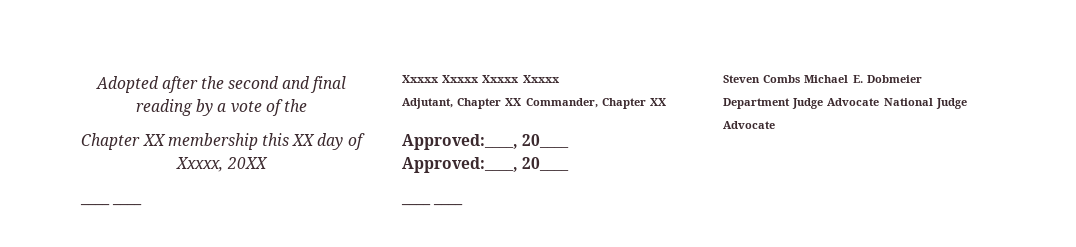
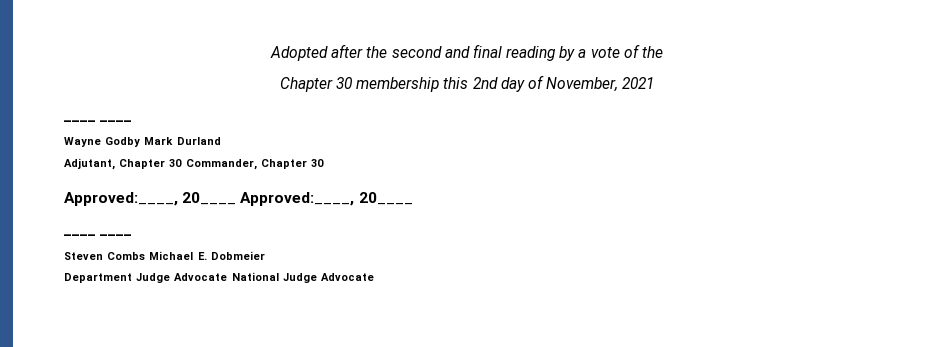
[142,134,166,146] XX -> [335,77,353,89] 30
[292,134,316,146] XX -> [472,77,498,89] 2nd
[176,157,268,172] [80,203,143,206] [402,75,560,83] Xxxxx, 20XX // ____ ____ // Xxxxx Xxxxx Xxxxx Xxxxx -> [546,77,655,92] [64,120,133,122] [64,137,221,147] November, 2021 // ____ ____ // Wayne Godby Mark Durland
[505,98,522,106] XX -> [169,159,183,167] 30
[649,98,666,106] XX -> [310,159,324,167] 30

